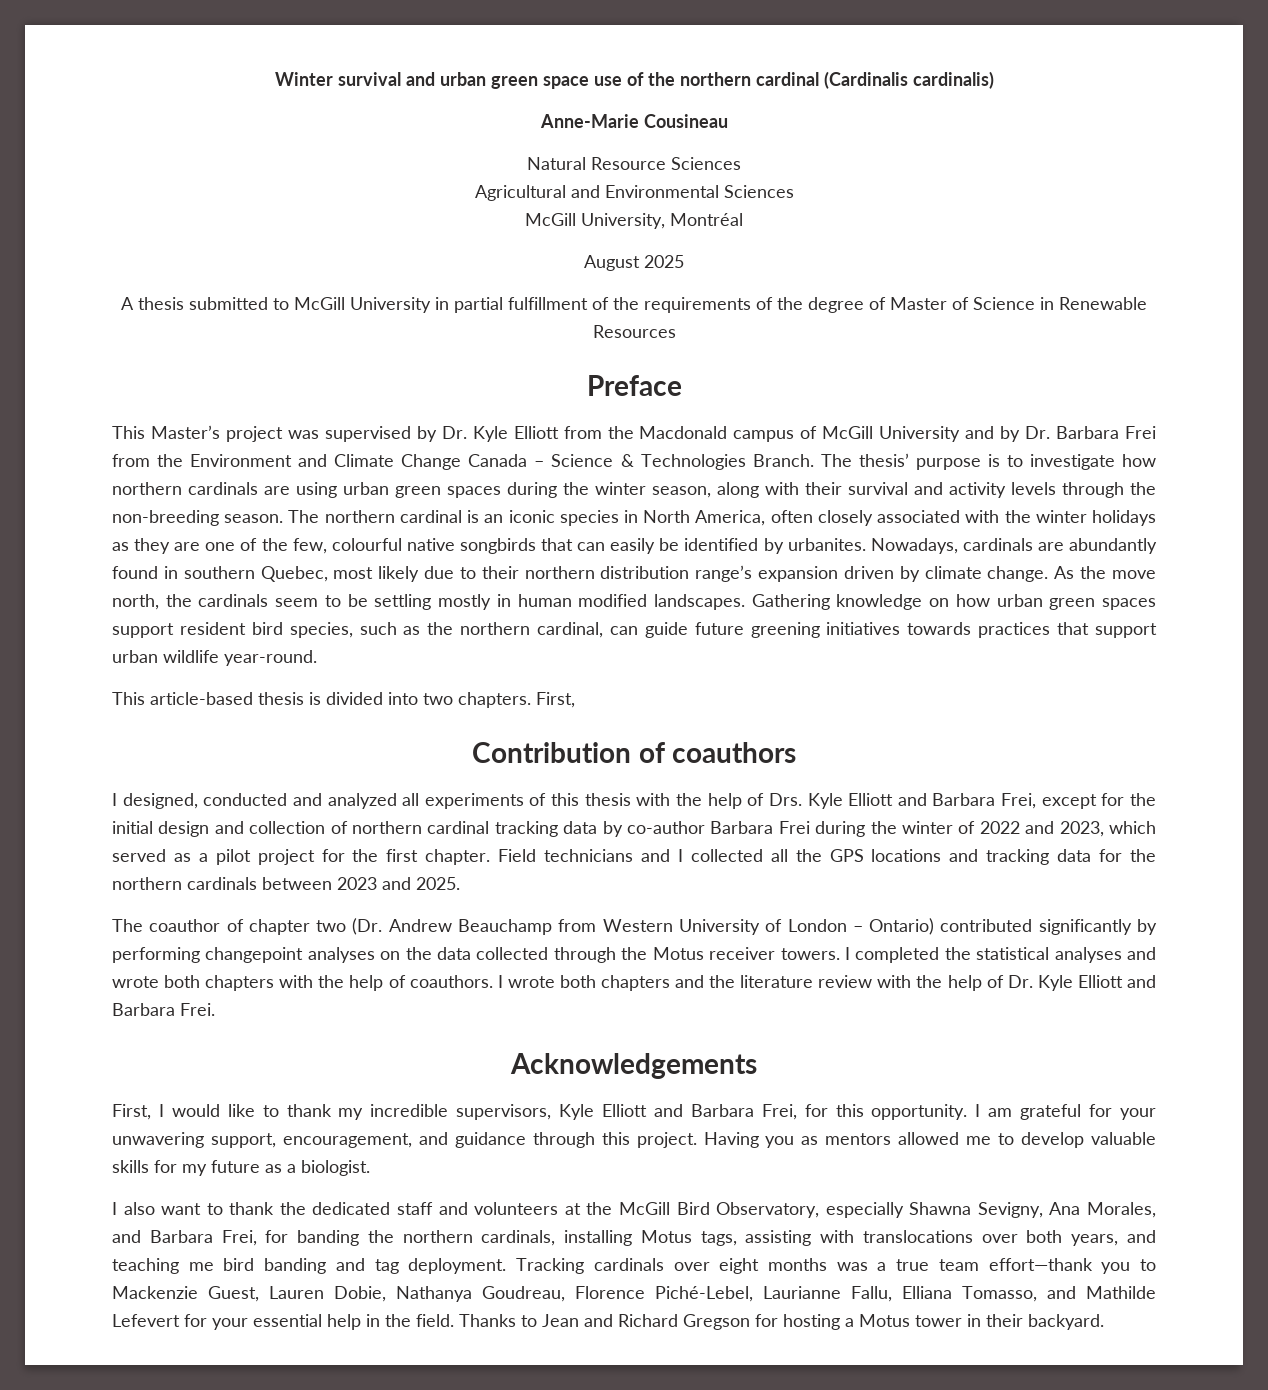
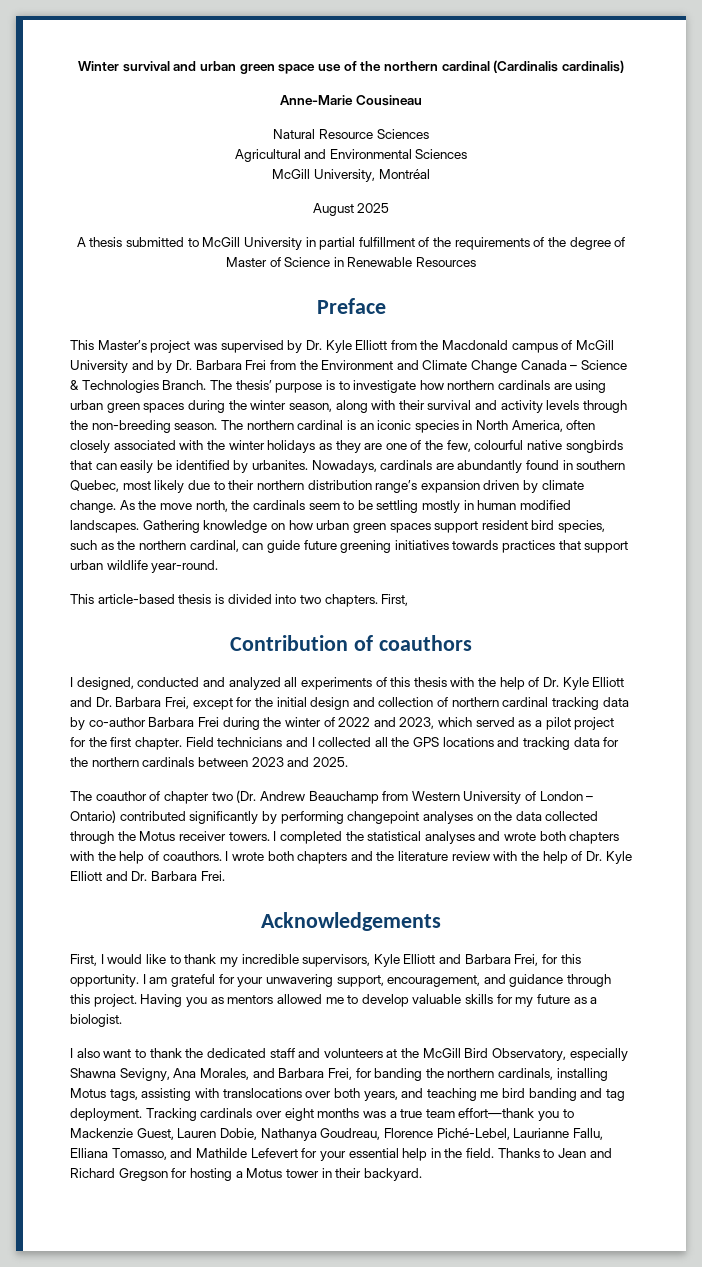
[768,793,927,809] Drs. Kyle Elliott and -> [543,677,625,690] [70,697,112,707] Dr. Kyle Elliott and Dr.
(1156, 981) none -> [131,871,148,881] Dr.

